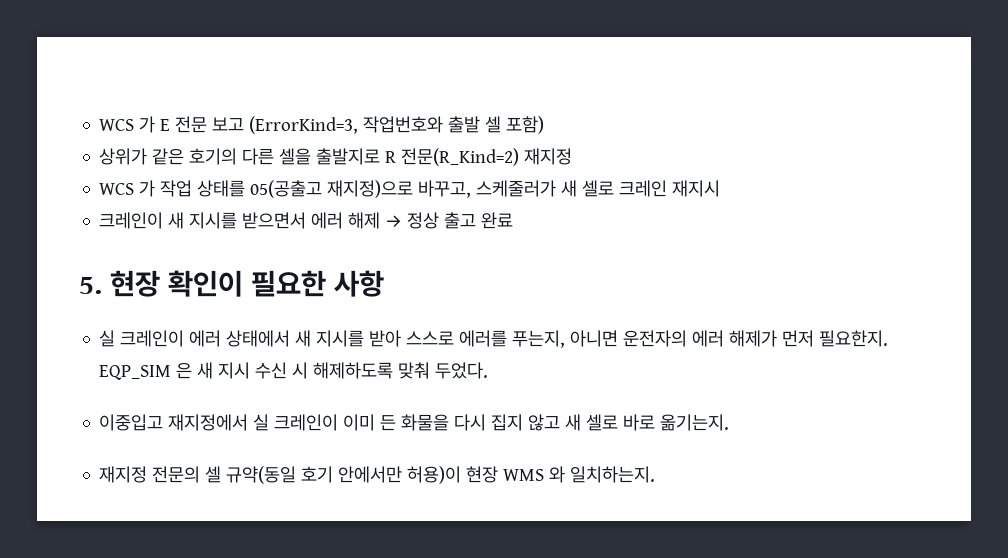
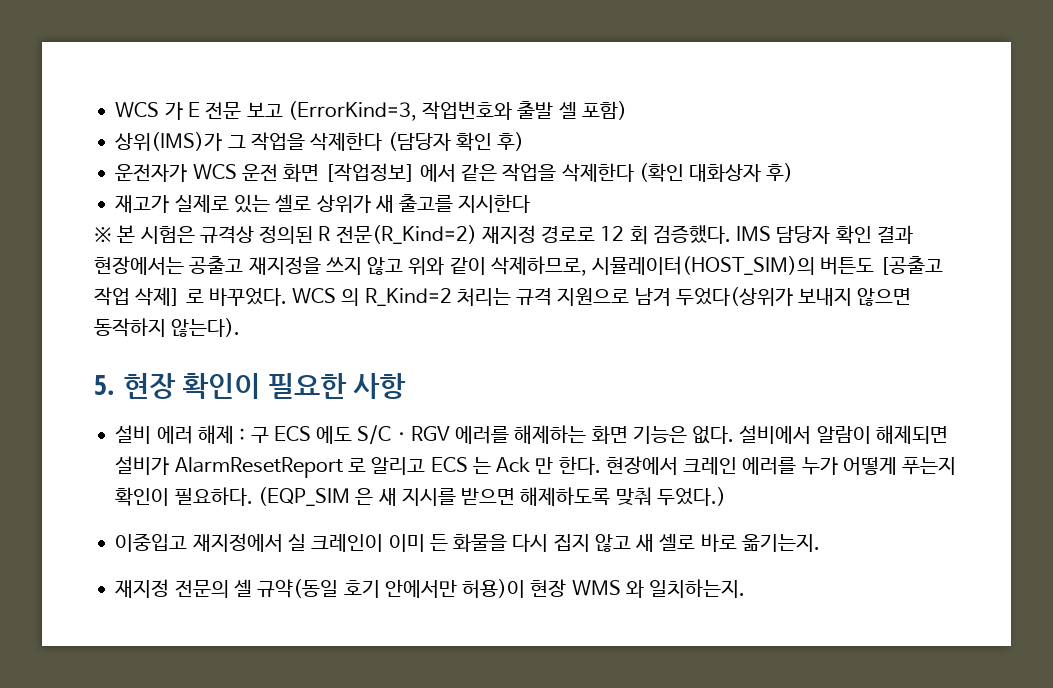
[99,148,573,166] [99,180,721,198] [99,212,514,229] 상위가 같은 호기의 다른 셀을 출발지로 R 전문(R_Kind=2) 재지정 // WCS 가 작업 상태를 05(공출고 재지정)으로 바꾸고, 스케줄러가 새 셀로 크레인 재지시 // 크레인이 새 지시를 받으면서 에러 해제 → 정상 출고 완료 -> [115,132,525,151] [115,163,794,182] [115,194,531,213] [94,225,913,245] [94,256,943,276] [94,287,912,306] [94,318,241,337] 상위(IMS)가 그 작업을 삭제한다 (담당자 확인 후) // 운전자가 WCS 운전 화면 [작업정보] 에서 같은 작업을 삭제한다 (확인 대화상자 후) // 재고가 실제로 있는 셀로 상위가 새 출고를 지시한다 // ※ 본 시험은 규격상 정의된 R 전문(R_Kind=2) 재지정 경로로 12 회 검증했다. IMS 담당자 확인 결과 현장에서는 공출고 재지정을 쓰지 않고 위와 같이 삭제하므로, 시뮬레이터(HOST_SIM)의 버튼도 [공출고 작업 삭제] 로 바꾸었다. WCS 의 R_Kind=2 처리는 규격 지원으로 남겨 두었다(상위가 보내지 않으면 동작하지 않는다).
[99,330,889,348] [99,362,309,380] 실 크레인이 에러 상태에서 새 지시를 받아 스스로 에러를 푸는지, 아니면 운전자의 에러 해제가 먼저 필요한지. EQP_SIM 은 새 지시 수신 시 -> [115,425,948,444] [115,456,957,478] [115,487,516,506] 설비 에러 해제 : 구 ECS 에도 S/C · RGV 에러를 해제하는 화면 기능은 없다. 설비에서 알람이 해제되면 설비가 AlarmResetReport 로 알리고 ECS 는 Ack 만 한다. 현장에서 크레인 에러를 누가 어떻게 푸는지 확인이 필요하다. (EQP_SIM 은 새 지시를 받으면
[435,362,489,379] 두었다. -> [656,487,726,506] 두었다.)

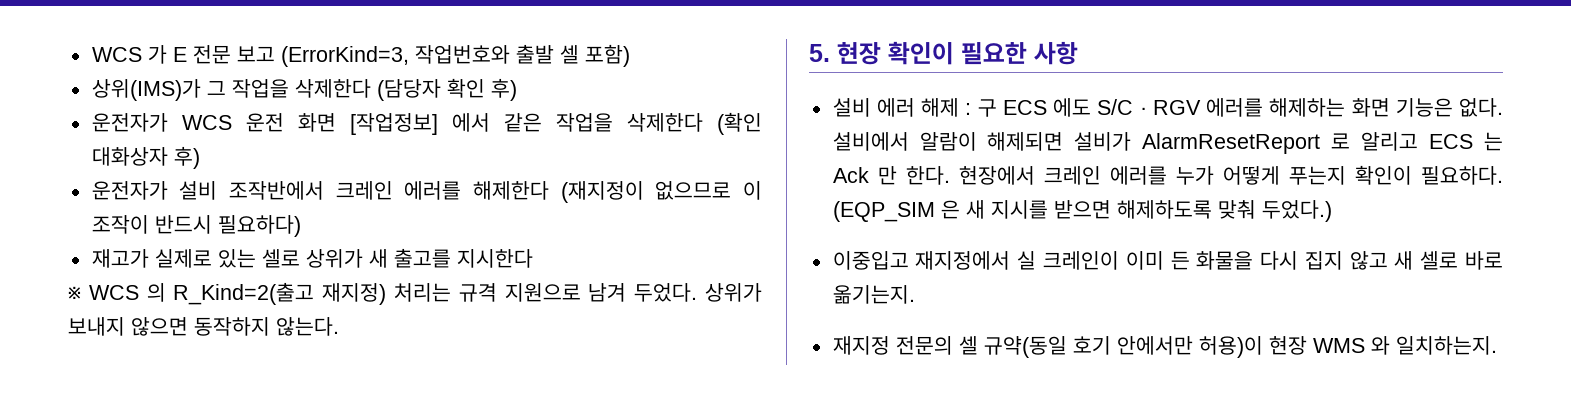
(794, 172) none -> [91,181,762,203] [91,215,301,237] // 운전자가 설비 조작반에서 크레인 에러를 해제한다 (재지정이 없으므로 이 조작이 반드시 필요하다)
[117,225,913,245] [94,256,943,276] [94,287,452,306] 본 시험은 규격상 정의된 R 전문(R_Kind=2) 재지정 경로로 12 회 검증했다. IMS 담당자 확인 결과 현장에서는 공출고 재지정을 쓰지 않고 위와 같이 삭제하므로, 시뮬레이터(HOST_SIM)의 버튼도 [공출고 작업 삭제] 로 바꾸었다. WCS 의 R_Kind=2 -> [88,282,387,305] WCS 의 R_Kind=2(출고 재지정)
[675,287,793,306] 두었다(상위가 -> [634,283,762,302] 두었다. 상위가
[171,318,241,337] 않는다). -> [276,317,339,336] 않는다.

